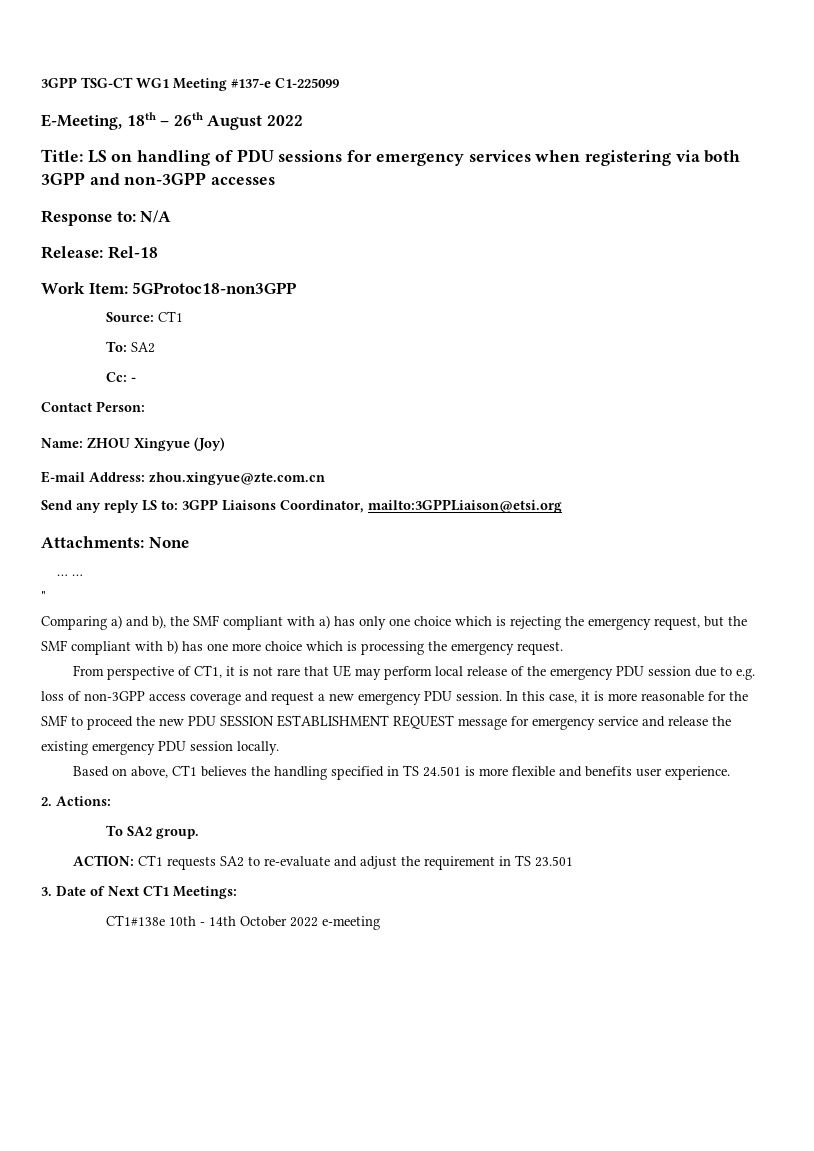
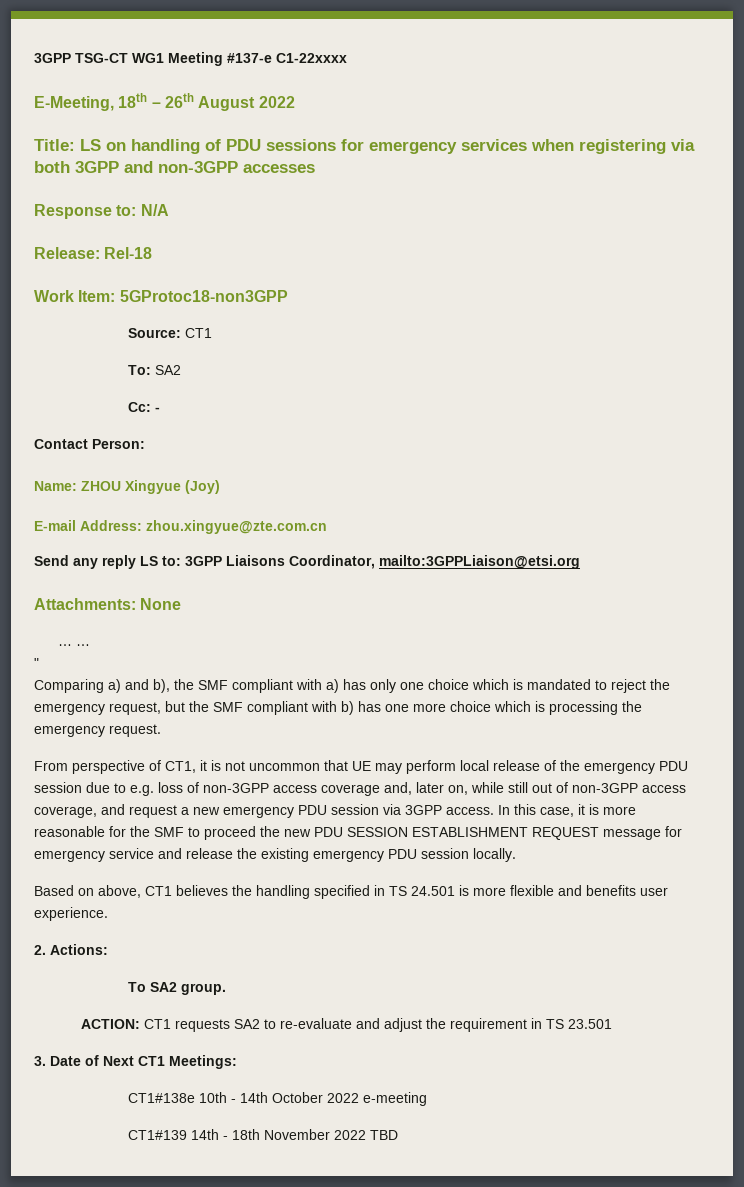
[275,78,339,88] C1-225099 -> [276,53,347,63] C1-22xxxx
[510,616,561,630] rejecting -> [527,679,646,693] mandated to reject
[277,668,301,676] rare -> [249,763,320,771] uncommon
(241, 699) none -> [384,782,686,795] [34,806,97,818] and, later on, while still out of non-3GPP access coverage,
[456,691,502,701] session. -> [331,804,494,815] session via 3GPP access.
(380, 923) none -> [128,1129,399,1140] // CT1#139 14th - 18th November 2022 TBD

